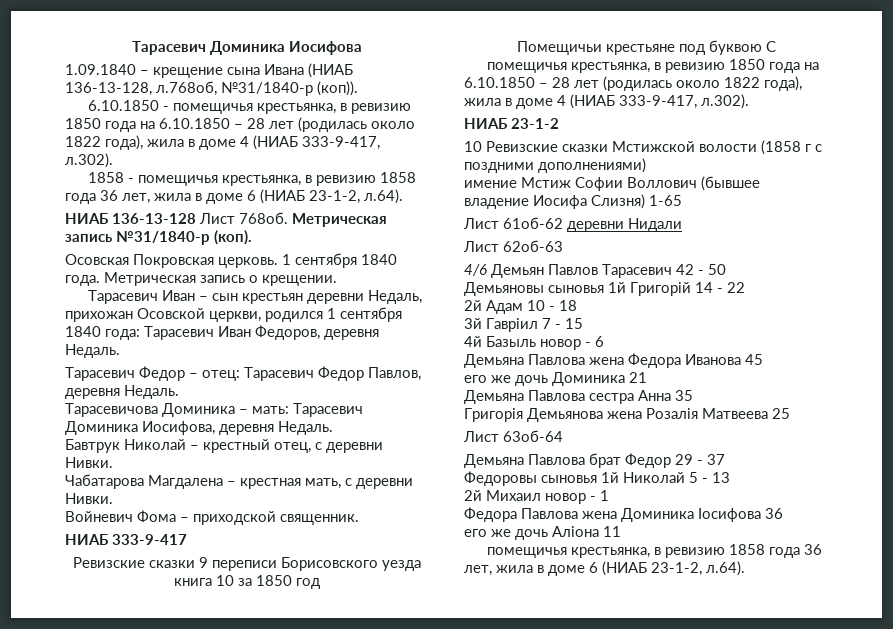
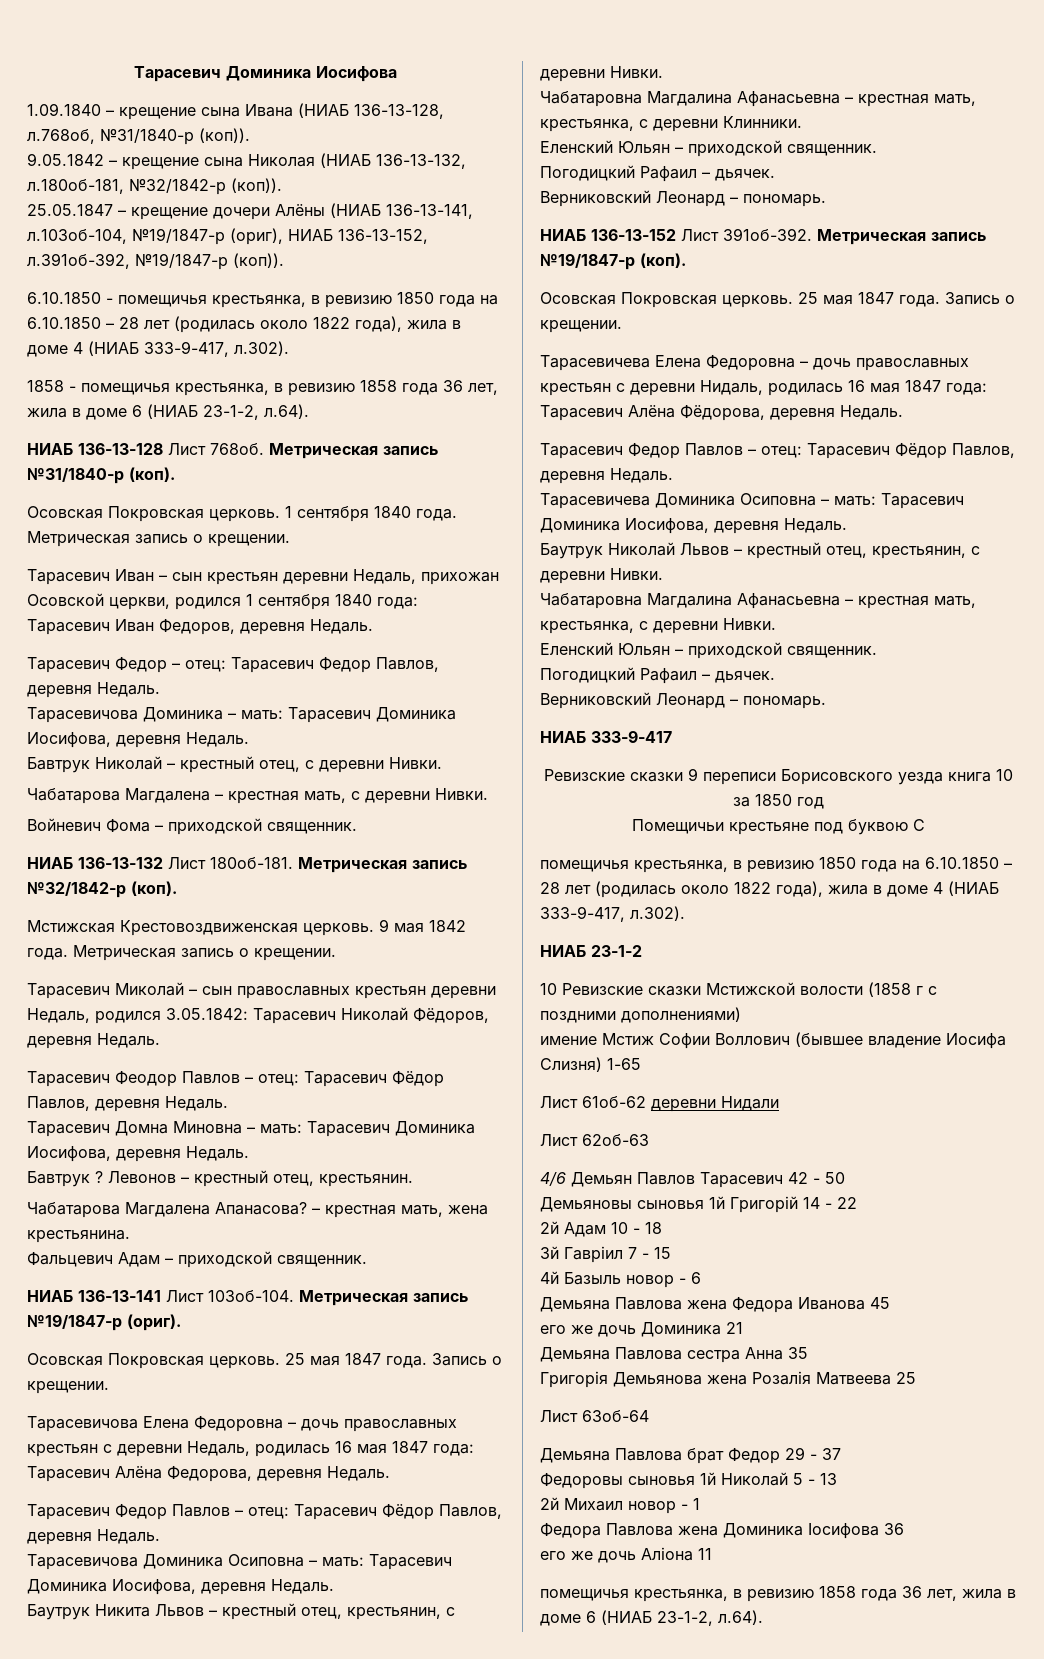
(358, 88) none -> [27,153,466,170] [27,178,282,195] [27,203,473,220] [27,228,428,245] [27,253,284,270] // 9.05.1842 – крещение сына Николая (НИАБ 136-13-132, л.180об-181, №32/1842-р (коп)). // 25.05.1847 – крещение дочери Алёны (НИАБ 136-13-141, л.103об-104, №19/1847-р (ориг), НИАБ 136-13-152, л.391об-392, №19/1847-р (коп)).
(359, 519) none -> [27,857,467,873] [27,881,177,898] [27,919,466,936] [27,945,336,961] [27,982,496,999] [27,1007,489,1024] [27,1033,160,1049] [27,1070,444,1087] [27,1096,228,1112] [27,1121,475,1137] [27,1146,249,1162] [27,1170,413,1187] [27,1202,488,1218] [27,1230,130,1243] [27,1251,367,1268] [27,1290,468,1306] [27,1314,181,1331] [27,1353,502,1369] [27,1381,109,1394] [27,1415,457,1432] [27,1441,474,1457] [27,1465,390,1482] [27,1503,502,1520] [27,1529,160,1545] [27,1554,452,1570] [27,1579,334,1595] [27,1603,455,1620] [540,66,663,82] [540,91,976,107] [540,116,802,132] [540,140,877,157] [540,165,775,182] [540,190,826,207] [540,228,986,245] [540,253,686,270] [540,292,1015,308] [540,320,622,333] [540,354,969,371] [540,380,987,396] [540,404,903,421] [540,442,1015,459] [540,468,673,484] [540,493,964,509] [540,518,847,534] [540,542,980,559] [540,568,663,584] [540,593,976,609] [540,618,776,634] [540,642,877,659] [540,667,775,684] [540,692,826,709] // НИАБ 136-13-132 Лист 180об-181. Метрическая запись №32/1842-р (коп). // Мстижская Крестовоздвиженская церковь. 9 мая 1842 года. Метрическая запись о крещении. // Тарасевич Миколай – сын православных крестьян деревни Недаль, родился 3.05.1842: Тарасевич Николай Фёдоров, деревня Недаль. // Тарасевич Феодор Павлов – отец: Тарасевич Фёдор Павлов, деревня Недаль. // Тарасевич Домна Миновна – мать: Тарасевич Доминика Иосифова, деревня Недаль. // Бавтрук ? Левонов – крестный отец, крестьянин. // Чабатарова Магдалена Апанасова? – крестная мать, жена крестьянина. // Фальцевич Адам – приходской священник. // НИАБ 136-13-141 Лист 103об-104. Метрическая запись №19/1847-р (ориг). // Осовская Покровская церковь. 25 мая 1847 года. Запись о крещении. // Тарасевичова Елена Федоровна – дочь православных крестьян с деревни Недаль, родилась 16 мая 1847 года: Тарасевич Алёна Федорова, деревня Недаль. // Тарасевич Федор Павлов – отец: Тарасевич Фёдор Павлов, деревня Недаль. // Тарасевичова Доминика Осиповна – мать: Тарасевич Доминика Иосифова, деревня Недаль. // Баутрук Никита Львов – крестный отец, крестьянин, с деревни Нивки. // Чабатаровна Магдалина Афанасьевна – крестная мать, крестьянка, с деревни Клинники. // Еленский Юльян – приходской священник. // Погодицкий Рафаил – дьячек. // Верниковский Леонард – пономарь. // НИАБ 136-13-152 Лист 391об-392. Метрическая запись №19/1847-р (коп). // Осовская Покровская церковь. 25 мая 1847 года. Запись о крещении. // Тарасевичева Елена Федоровна – дочь православных крестьян с деревни Нидаль, родилась 16 мая 1847 года: Тарасевич Алёна Фёдорова, деревня Недаль. // Тарасевич Федор Павлов – отец: Тарасевич Фёдор Павлов, деревня Недаль. // Тарасевичева Доминика Осиповна – мать: Тарасевич Доминика Иосифова, деревня Недаль. // Баутрук Николай Львов – крестный отец, крестьянин, с деревни Нивки. // Чабатаровна Магдалина Афанасьевна – крестная мать, крестьянка, с деревни Нивки. // Еленский Юльян – приходской священник. // Погодицкий Рафаил – дьячек. // Верниковский Леонард – пономарь.

